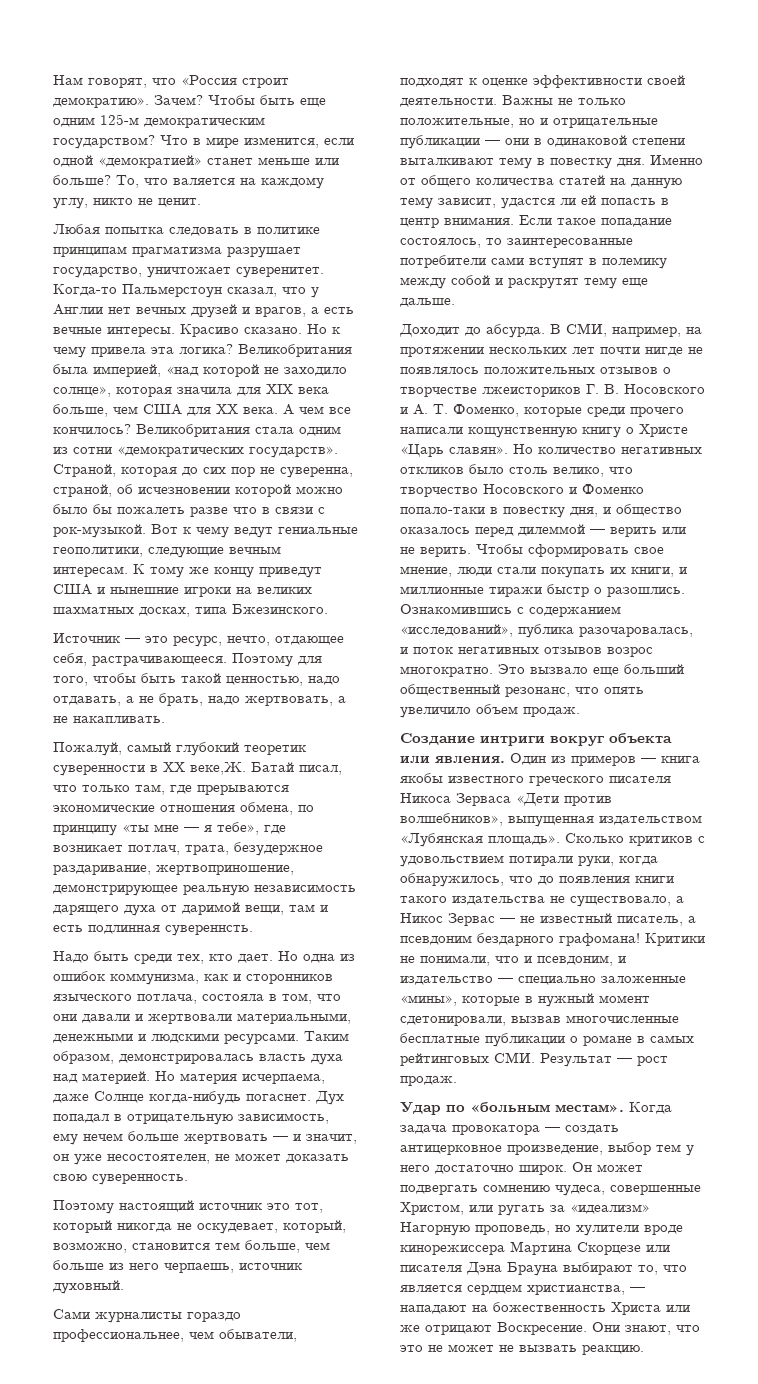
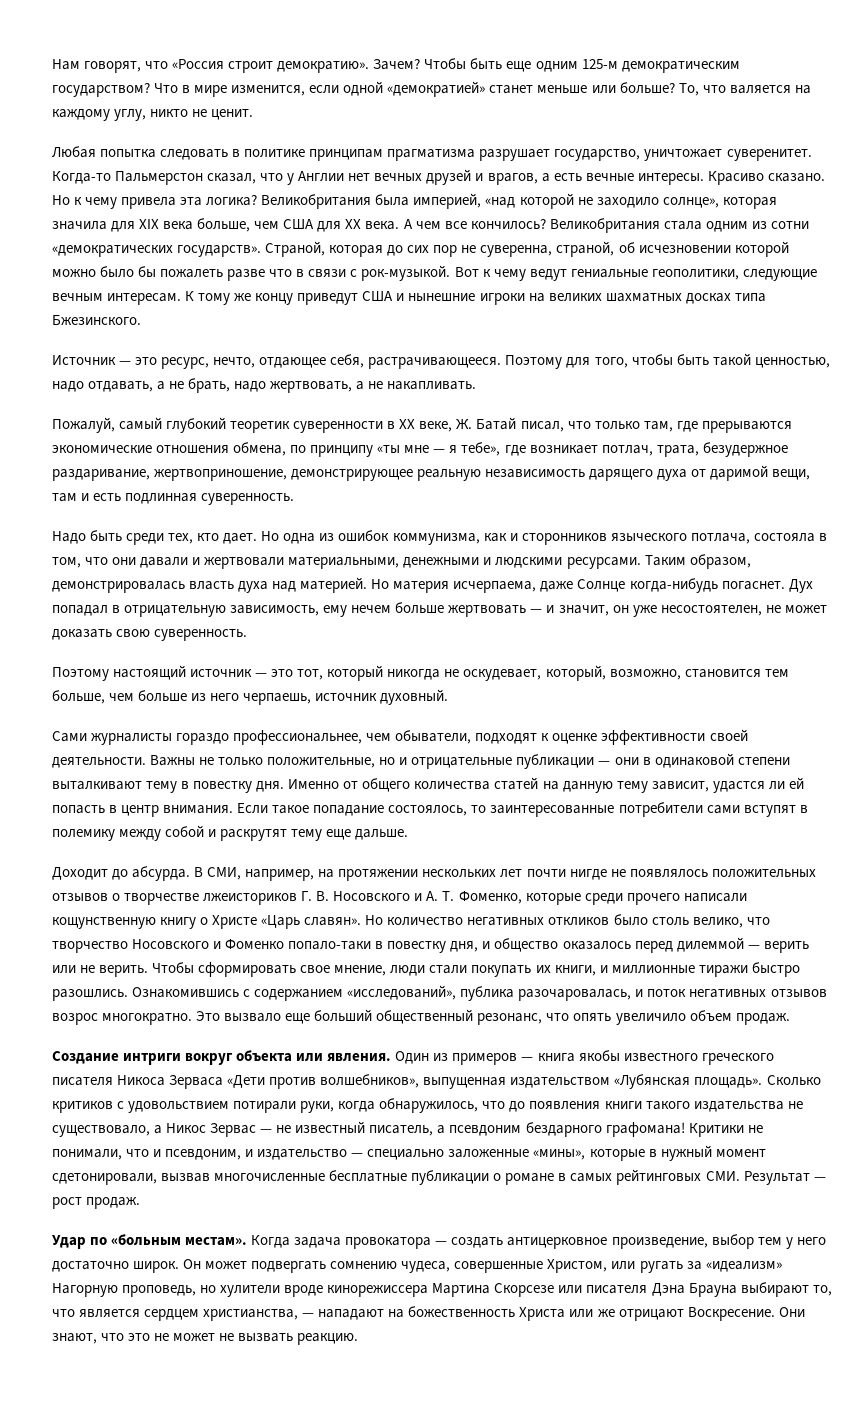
[122,284,222,298] Пальмерстоун -> [115,171,204,185] Пальмерстон
[139,607,190,617] досках, -> [685,293,731,304] досках
[190,762,246,775] веке,Ж. -> [419,419,473,432] веке, Ж.
[165,925,253,936] сувереннсть. -> [201,493,295,505] суверенность.
(263, 1206) none -> [255,673,268,677] —
[547,584,602,597] быстр о -> [751,962,800,977] быстро
[577,1242,641,1255] Скорцезе -> [494,1283,555,1297] Скорсезе

